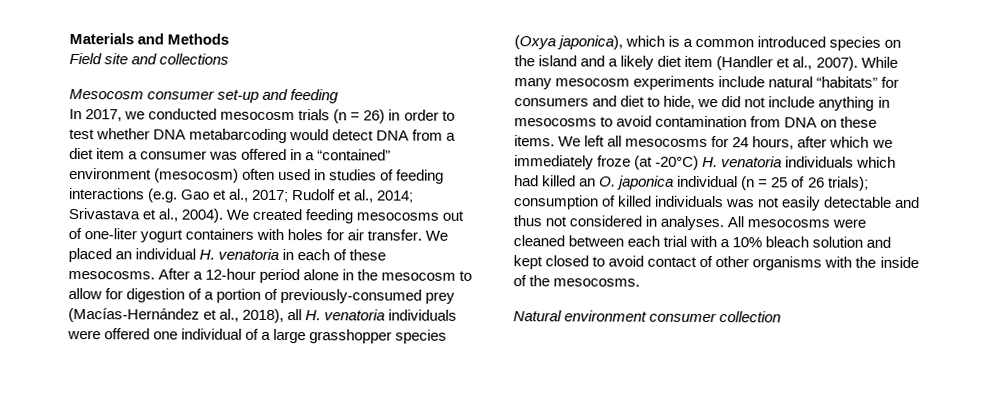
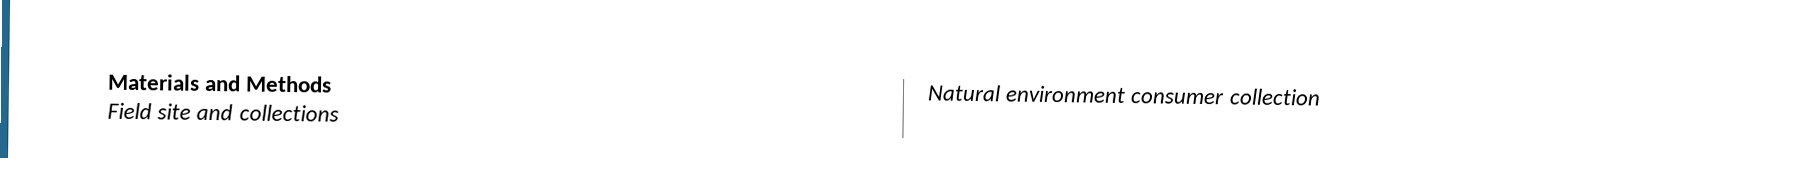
[69,88,340,104] [69,108,455,124] [69,128,457,144] [69,147,392,161] [69,167,445,184] [69,187,415,203] [68,207,465,224] [68,227,449,243] [68,247,387,263] [68,268,473,284] [68,287,456,304] [68,307,458,324] [67,328,448,344] [514,35,902,51] [514,55,898,71] [514,75,900,91] [514,95,890,111] [514,115,878,128] [514,135,893,150] [514,155,897,170] [514,175,869,191] [513,195,921,211] [513,215,867,231] [513,235,892,248] [513,255,919,271] [513,275,641,287] // Mesocosm consumer set-up and feeding // In 2017, we conducted mesocosm trials (n = 26) in order to test whether DNA metabarcoding would detect DNA from a diet item a consumer was offered in a “contained” environment (mesocosm) often used in studies of feeding interactions (e.g. Gao et al., 2017; Rudolf et al., 2014; Srivastava et al., 2004). We created feeding mesocosms out of one-liter yogurt containers with holes for air transfer. We placed an individual H. venatoria in each of these mesocosms. After a 12-hour period alone in the mesocosm to allow for digestion of a portion of previously-consumed prey (Macías-Hernández et al., 2018), all H. venatoria individuals were offered one individual of a large grasshopper species (Oxya japonica), which is a common introduced species on the island and a likely diet item (Handler et al., 2007). While many mesocosm experiments include natural “habitats” for consumers and diet to hide, we did not include anything in mesocosms to avoid contamination from DNA on these items. We left all mesocosms for 24 hours, after which we immediately froze (at -20°C) H. venatoria individuals which had killed an O. japonica individual (n = 25 of 26 trials); consumption of killed individuals was not easily detectable and thus not considered in analyses. All mesocosms were cleaned between each trial with a 10% bleach solution and kept closed to avoid contact of other organisms with the inside of the mesocosms. -> (339, 113) none

